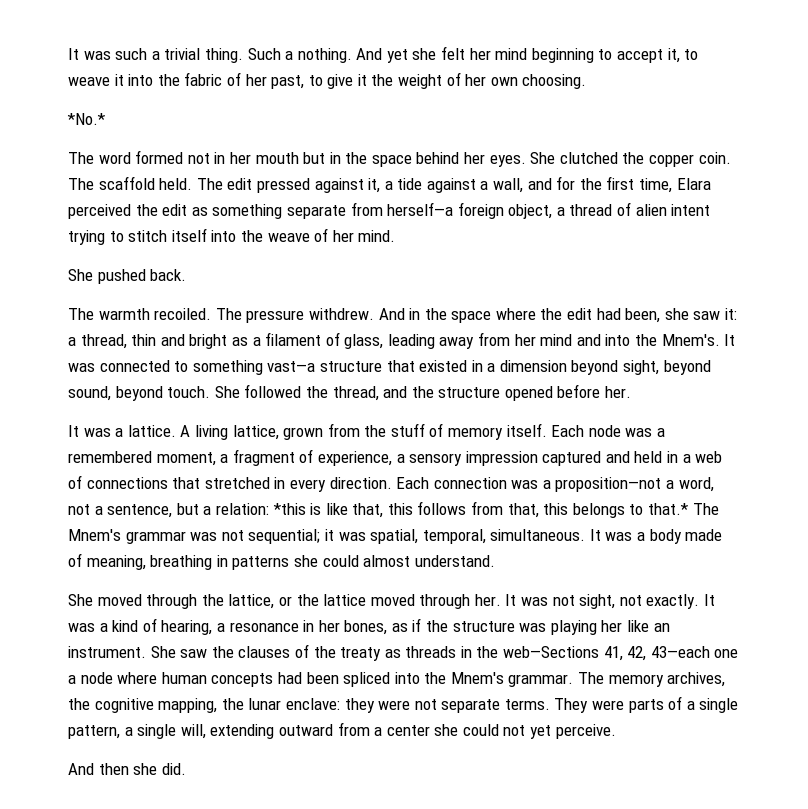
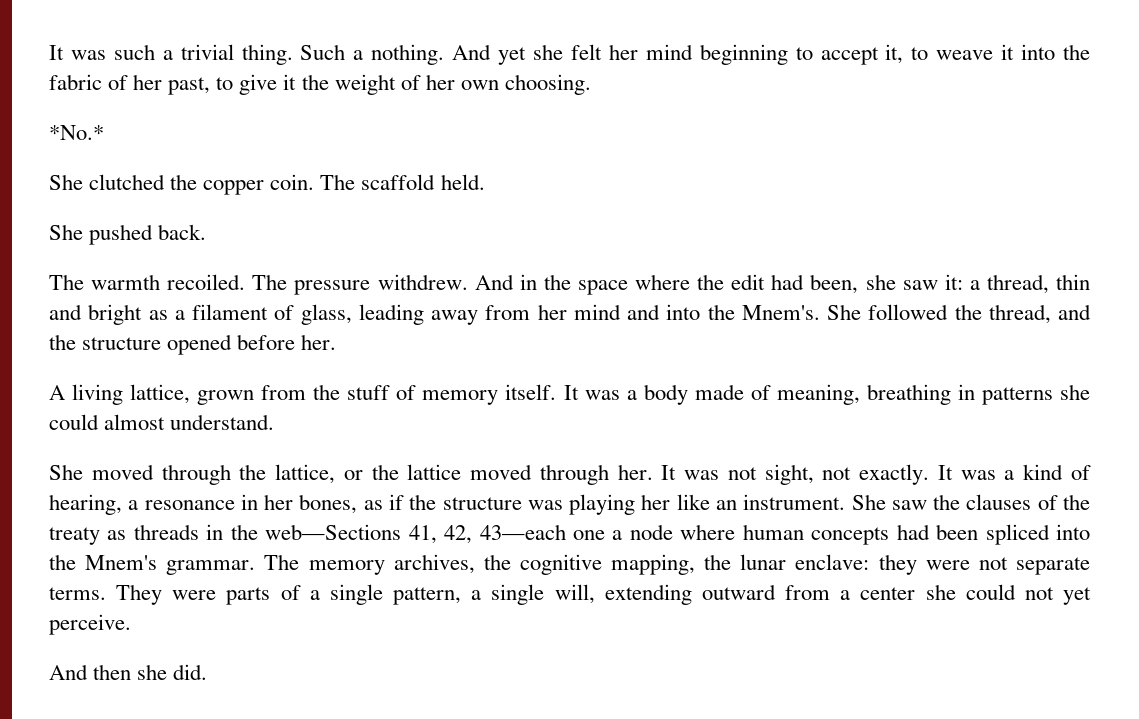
[68,150,526,167] The word formed not in her mouth but in the space behind her eyes. -> (104, 132) none
[196,176,711,193] [68,202,711,219] [68,228,396,245] The edit pressed against it, a tide against a wall, and for the first time, Elara perceived the edit as something separate from herself—a foreign object, a thread of alien intent trying to stitch itself into the weave of her mind. -> (485, 182) none
[724,334,736,346] [68,360,711,375] [68,386,211,401] It was connected to something vast—a structure that existed in a dimension beyond sight, beyond sound, beyond touch. -> (820, 312) none
[68,425,176,437] It was a lattice. -> (337, 342) none
[551,425,666,437] [68,449,723,466] [68,475,714,492] [68,501,719,518] [68,529,586,544] Each node was a remembered moment, a fragment of experience, a sensory impression captured and held in a web of connections that stretched in every direction. Each connection was a proposition—not a word, not a sentence, but a relation: *this is like that, this follows from that, this belongs to that.* The Mnem's grammar was not sequential; it was spatial, temporal, simultaneous. -> (557, 392) none

